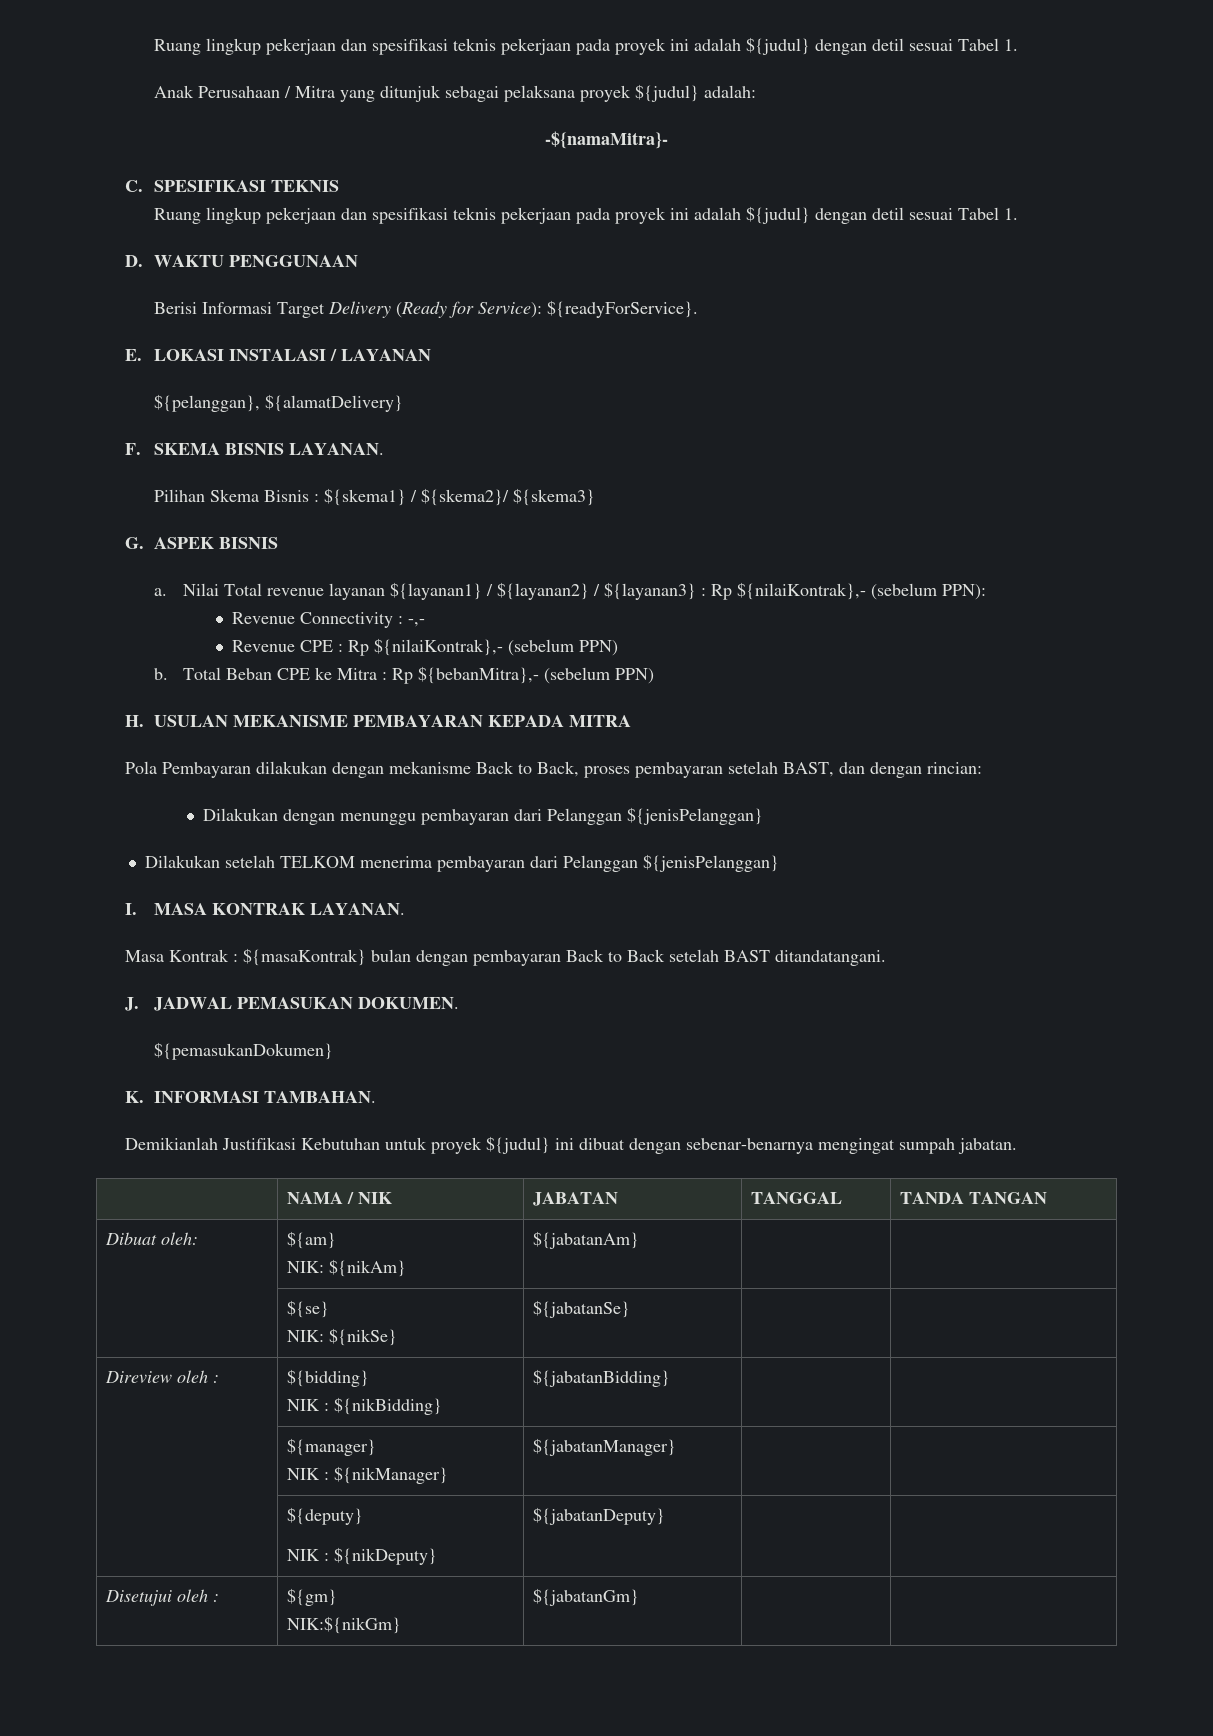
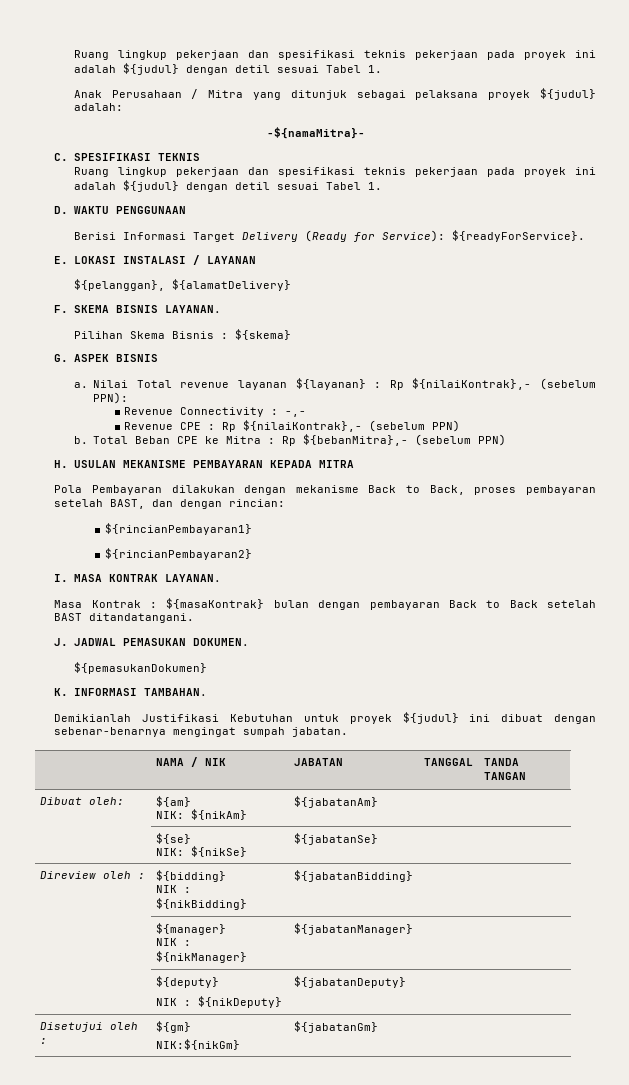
[324,488,596,506] ${skema1} / ${skema2}/ ${skema3} -> [234,329,291,340] ${skema}
[390,582,697,600] ${layanan1} / ${layanan2} / ${layanan3} -> [295,378,366,390] ${layanan}
[202,807,763,825] [144,854,779,872] Dilakukan dengan menunggu pembayaran dari Pelanggan ${jenisPelanggan} // Dilakukan setelah TELKOM menerima pembayaran dari Pelanggan ${jenisPelanggan} -> [105,523,253,535] [105,548,253,560] ${rincianPembayaran1} // ${rincianPembayaran2}

